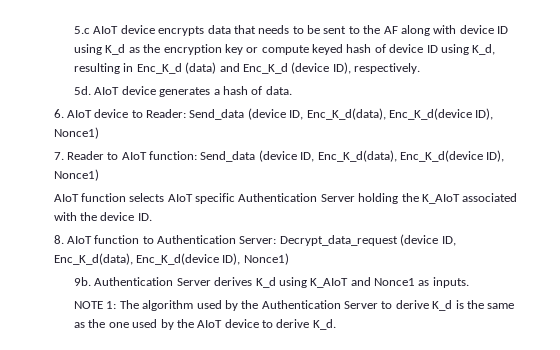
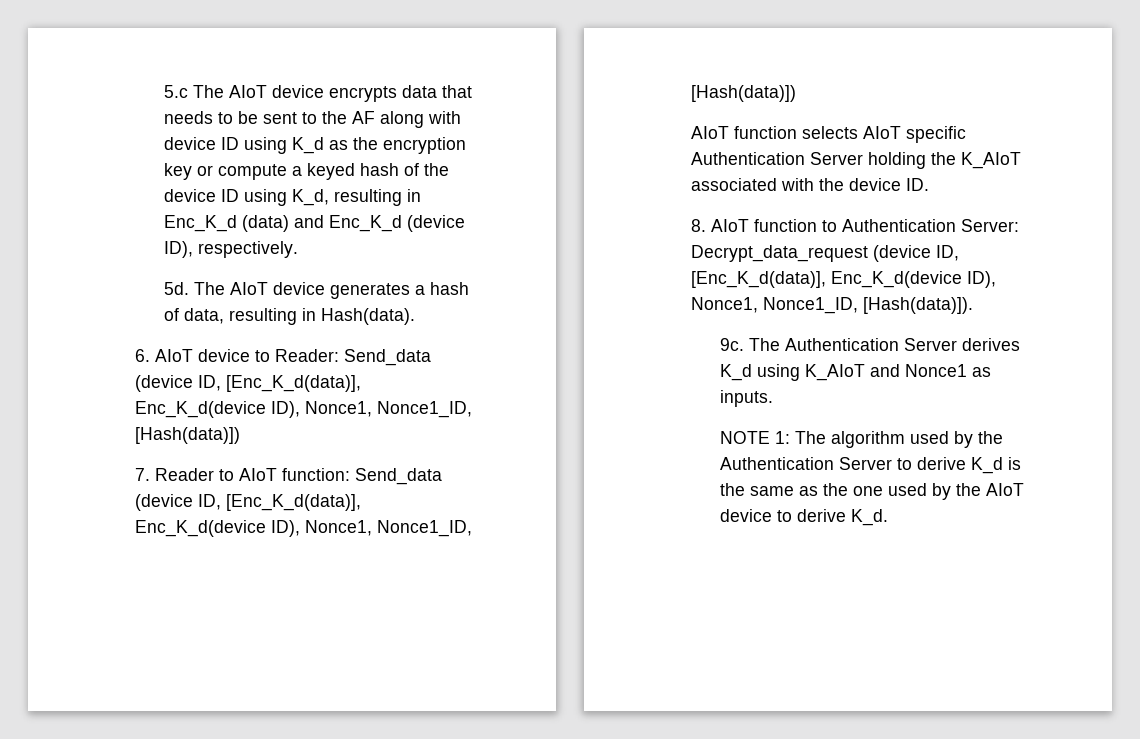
(91, 30) none -> [192,85,224,98] The
(309, 50) none -> [291,166,302,176] a
(386, 48) none -> [423,163,449,176] the
(92, 90) none -> [193,282,225,295] The
[265,86,292,95] data. -> [183,308,415,325] data, resulting in Hash(data).
[306,108,494,120] [53,127,99,139] Enc_K_d(data), Enc_K_d(device ID), Nonce1) -> [226,375,362,392] [135,401,473,418] [135,427,241,444] [Enc_K_d(data)], Enc_K_d(device ID), Nonce1, Nonce1_ID, [Hash(data)])
[317,150,505,162] [53,169,99,181] Enc_K_d(data), Enc_K_d(device ID), Nonce1) -> [226,494,362,511] [135,520,473,537] [691,85,797,102] [Enc_K_d(data)], Enc_K_d(device ID), Nonce1, Nonce1_ID, [Hash(data)])
[53,253,289,265] [74,277,92,286] Enc_K_d(data), Enc_K_d(device ID), Nonce1) // 9b. -> [691,271,997,288] [691,297,974,314] [719,338,780,351] [Enc_K_d(data)], Enc_K_d(device ID), Nonce1, Nonce1_ID, [Hash(data)]). // 9c. The

